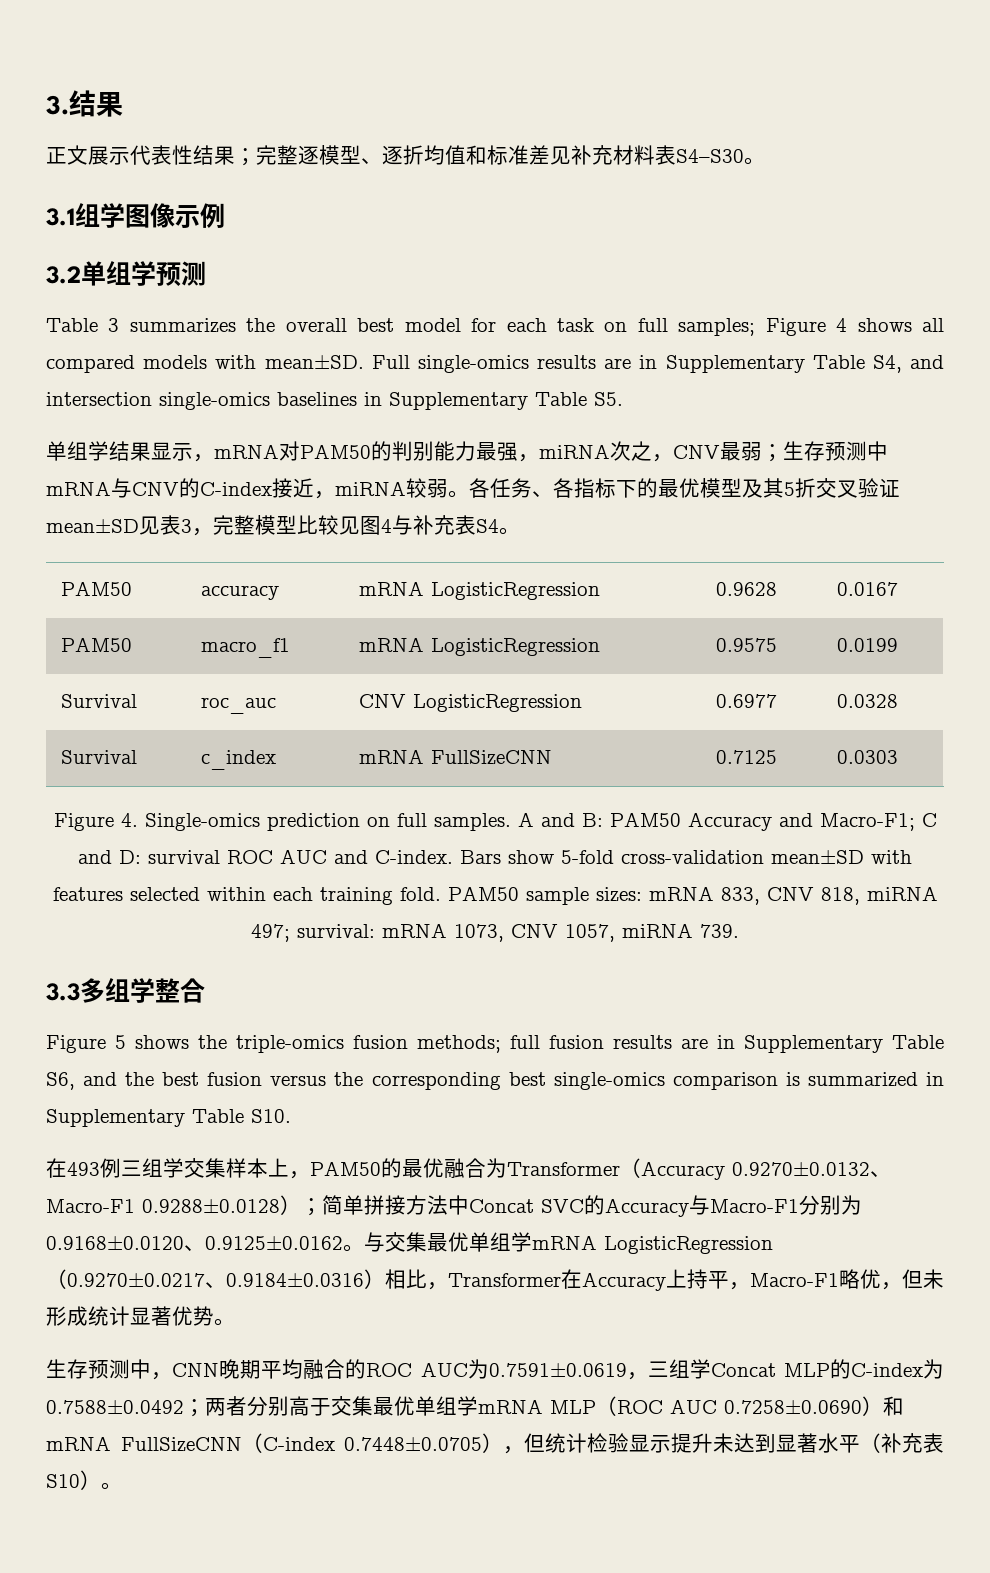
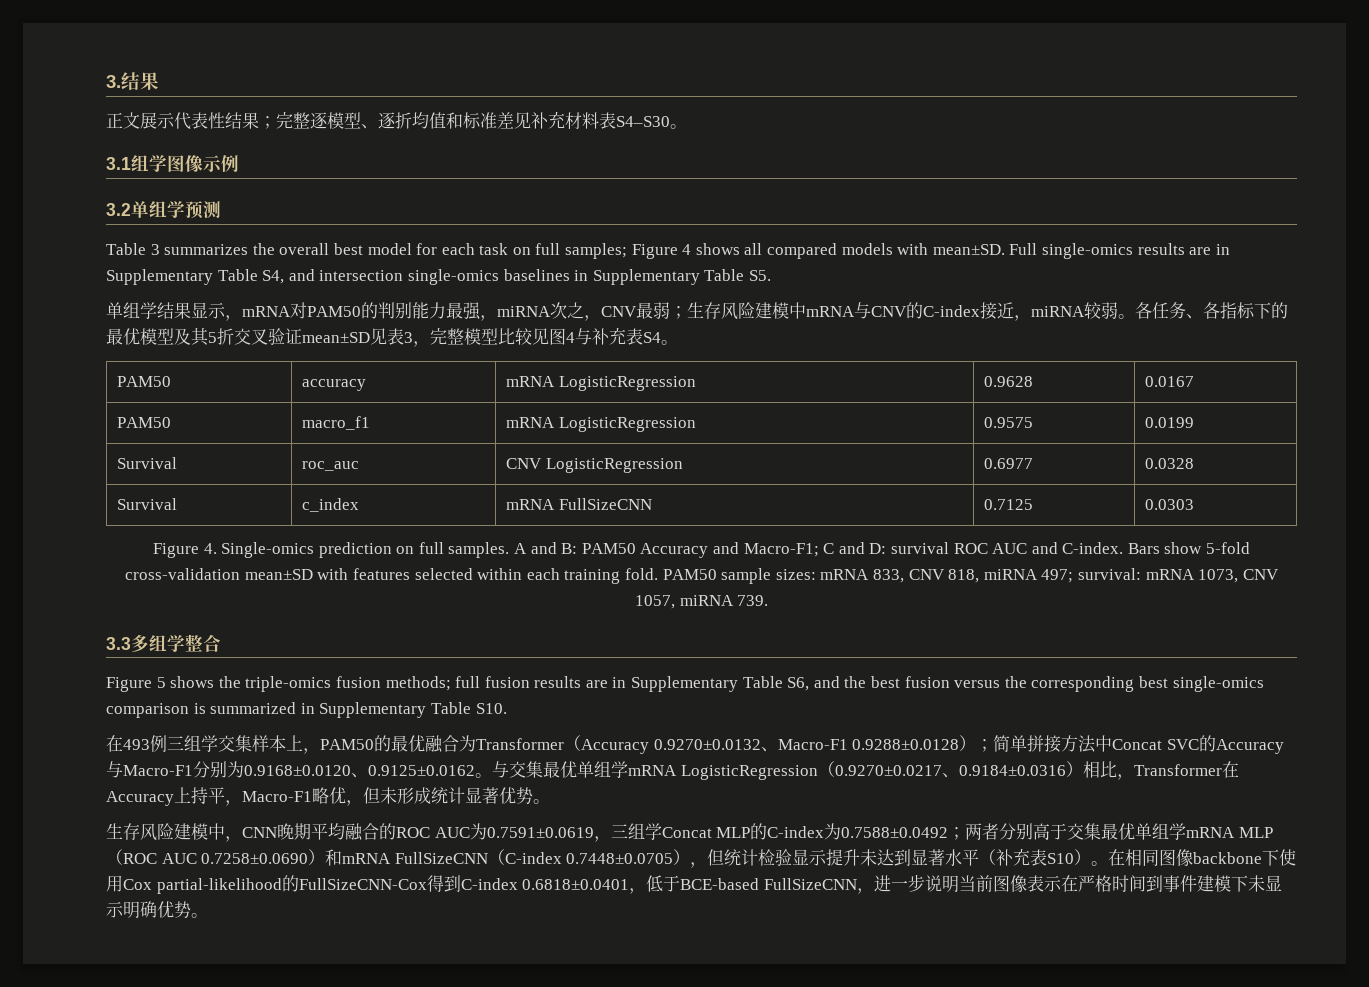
[825,441,867,461] 预测 -> [721,302,789,320] 风险建模
[88,1359,130,1379] 预测 -> [140,823,208,841] 风险建模
(122, 1486) none -> [1108,849,1297,867] [106,874,1282,894] [106,901,208,919] 在相同图像backbone下使用Cox partial-likelihood的FullSizeCNN-Cox得到C-index 0.6818±0.0401，低于BCE-based FullSizeCNN，进一步说明当前图像表示在严格时间到事件建模下未显示明确优势。

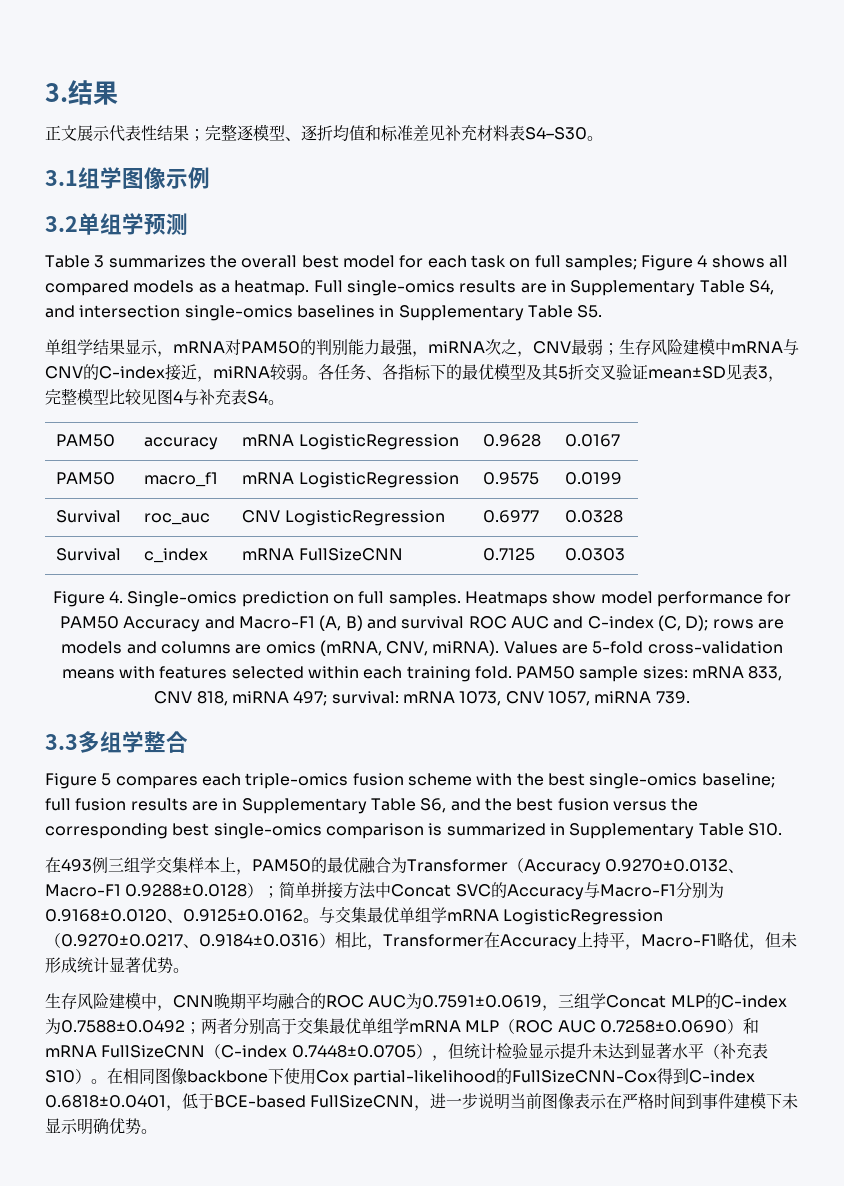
[897,243,1005,255] with mean±SD. -> [198,280,310,296] as a heatmap.
[514,542,1203,558] A and B: PAM50 Accuracy and Macro-F1; C and D: survival ROC AUC and C-index. Bars show -> [464,591,792,607] [60,615,784,632] [61,640,589,656] Heatmaps show model performance for PAM50 Accuracy and Macro-F1 (A, B) and survival ROC AUC and C-index (C, D); rows are models and columns are omics (mRNA, CNV, miRNA). Values are
[244,569,313,580] mean±SD -> [61,669,115,679] means
[170,676,451,692] shows the triple-omics fusion methods; -> [115,773,775,789] compares each triple-omics fusion scheme with the best single-omics baseline;

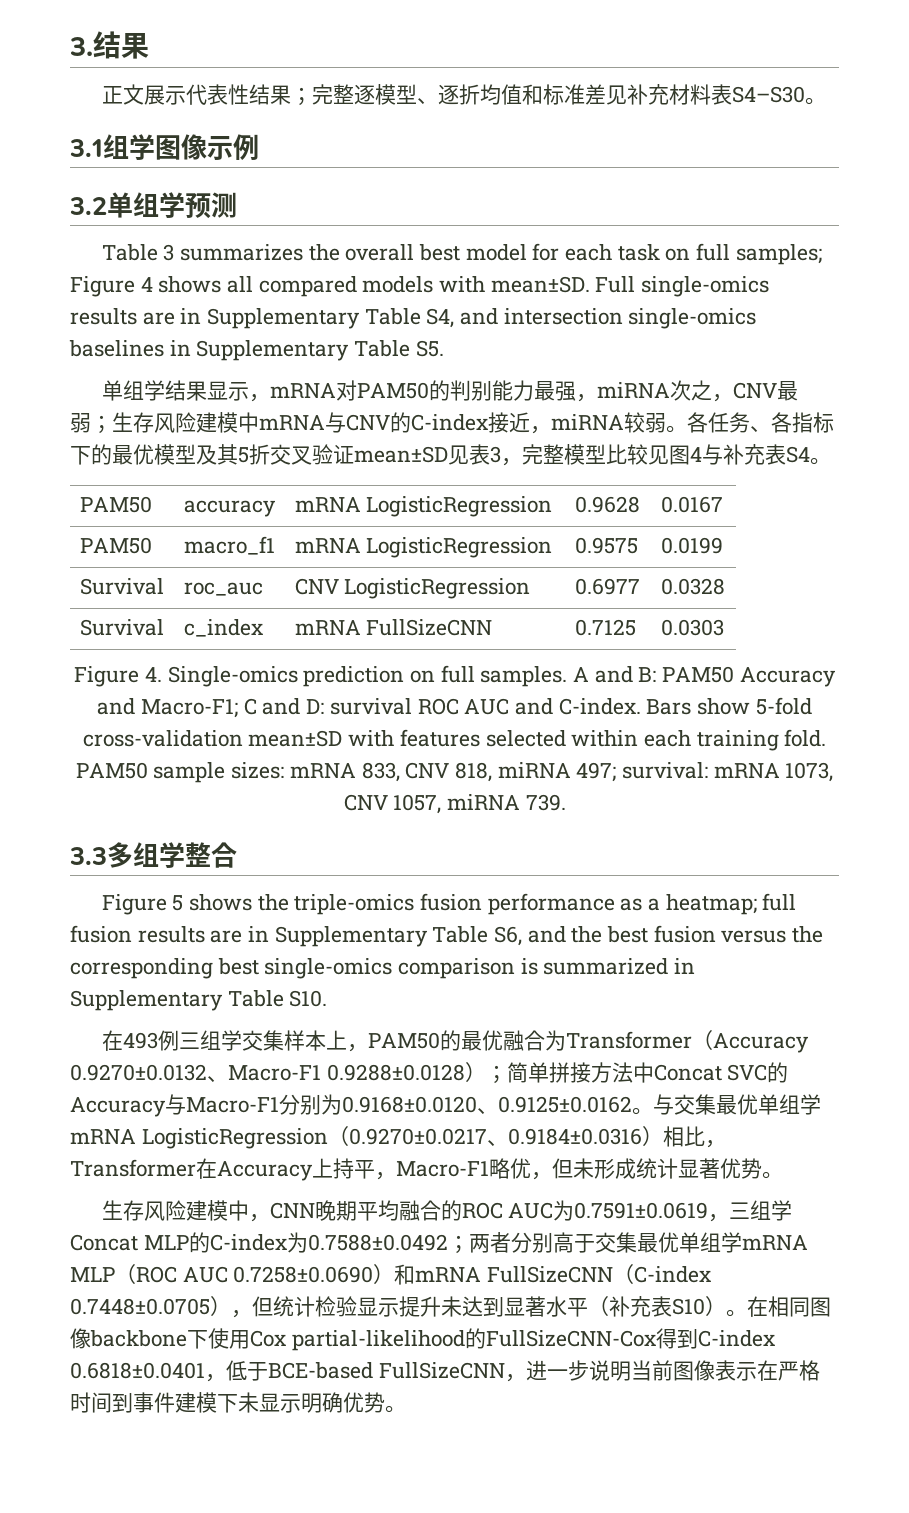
[198,280,310,296] as a heatmap. -> [439,276,590,293] with mean±SD.
[464,591,792,607] [60,615,784,632] [61,640,589,656] Heatmaps show model performance for PAM50 Accuracy and Macro-F1 (A, B) and survival ROC AUC and C-index (C, D); rows are models and columns are omics (mRNA, CNV, miRNA). Values are -> [573,666,836,687] [97,698,750,718] A and B: PAM50 Accuracy and Macro-F1; C and D: survival ROC AUC and C-index. Bars show
[61,669,115,679] means -> [248,730,343,747] mean±SD
[115,773,775,789] compares each triple-omics fusion scheme with the best single-omics baseline; -> [188,893,757,915] shows the triple-omics fusion performance as a heatmap;

